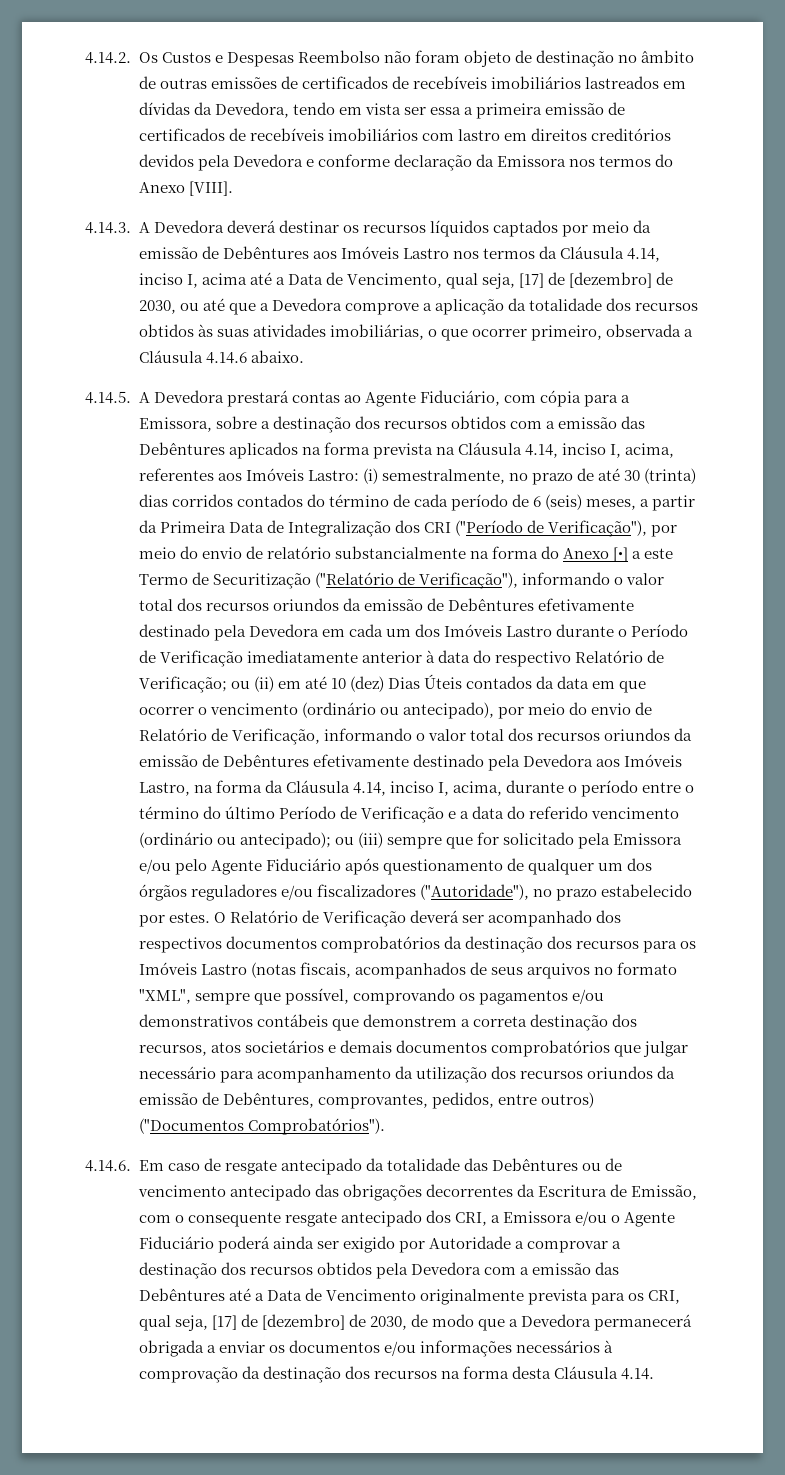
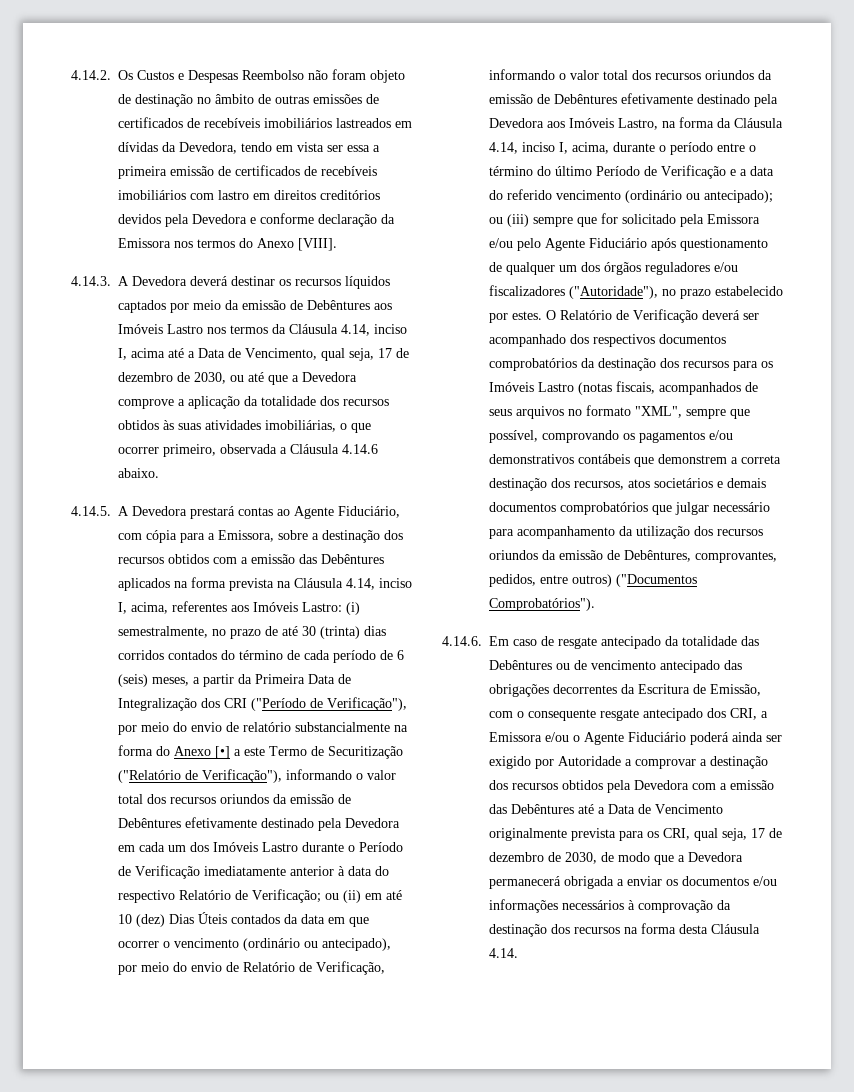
[519,272,653,288] [17] de [dezembro] -> [378,348,409,358] [118,372,173,382] 17 de dezembro
[211,1314,345,1330] [17] de [dezembro] -> [751,828,782,838] [489,852,544,862] 17 de dezembro

